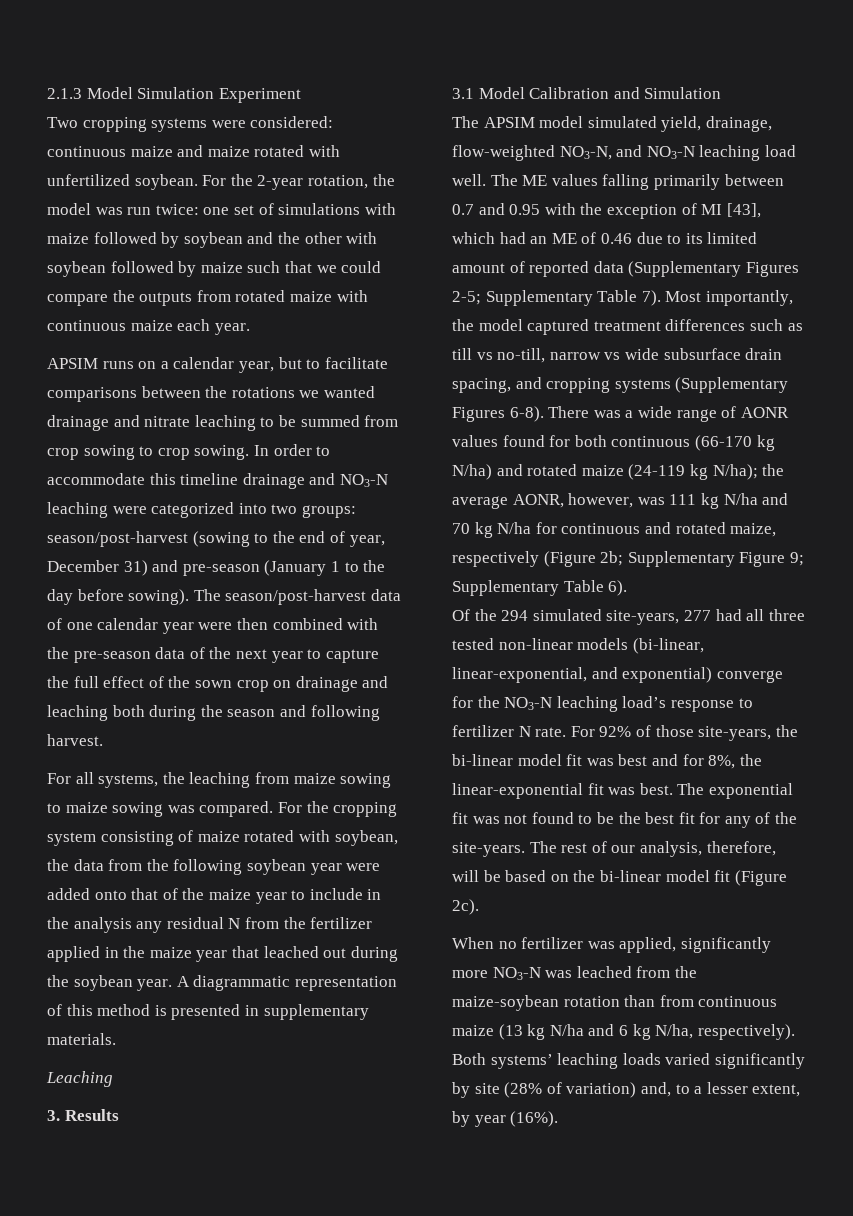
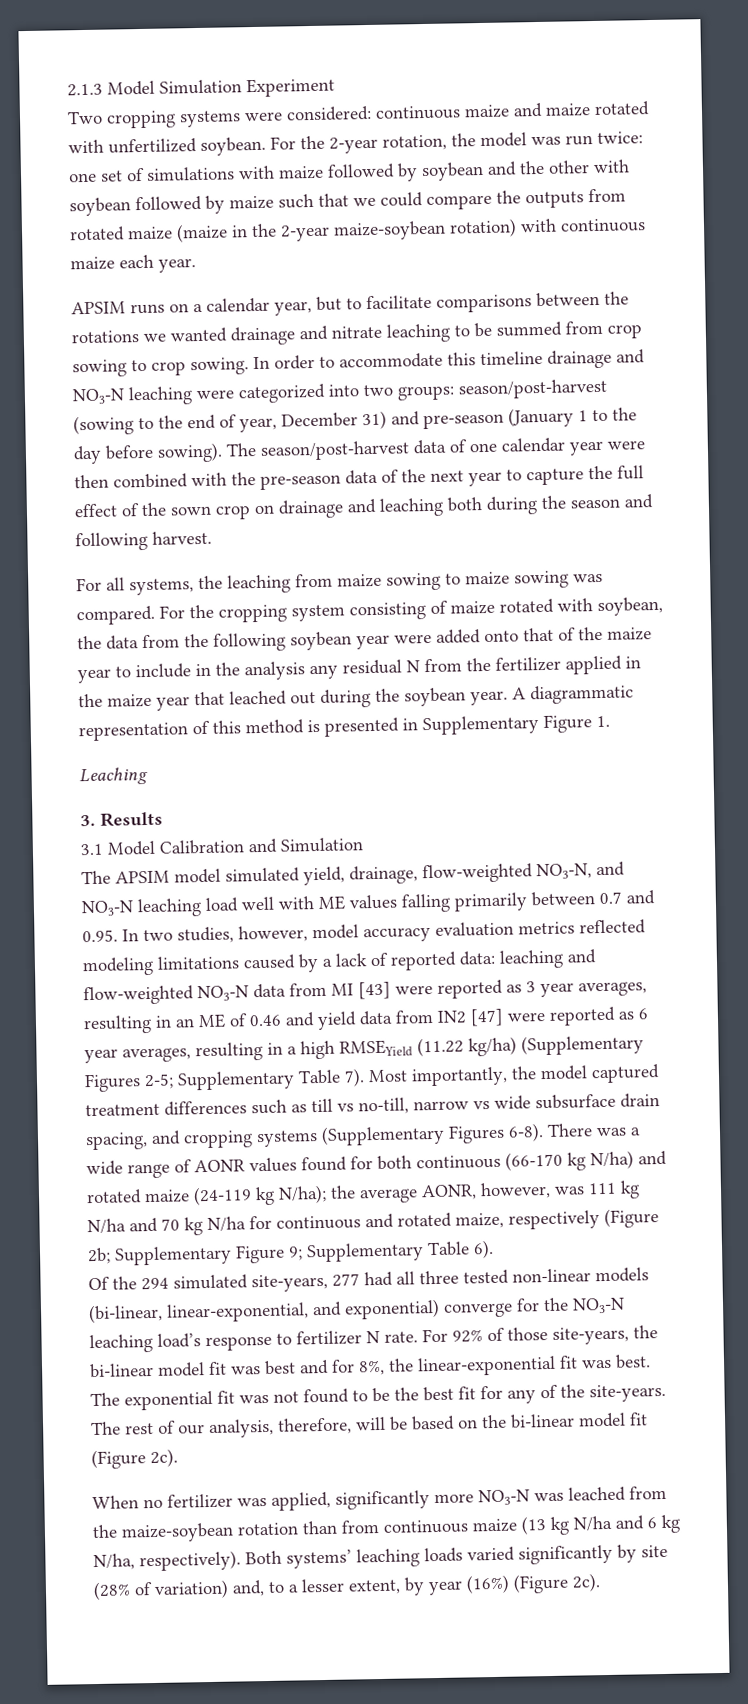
(332, 296) none -> [176,218,517,243] (maize in the 2-year maize-soybean rotation)
[263,1004,369,1020] [47,1033,116,1045] supplementary materials. -> [422,714,610,736] Supplementary Figure 1.
[452,174,518,186] well. The -> [241,896,314,911] well with
[509,203,761,219] [452,232,758,244] [452,261,624,277] 0.95 with the exception of MI [43], which had an ME of 0.46 due to its limited amount of reported data -> [82,919,646,944] [82,949,596,977] [83,979,647,1006] [83,1006,648,1035] [84,1036,517,1064] 0.95. In two studies, however, model accuracy evaluation metrics reflected modeling limitations caused by a lack of reported data: leaching and flow-weighted NO3-N data from MI [43] were reported as 3 year averages, resulting in an ME of 0.46 and yield data from IN2 [47] were reported as 6 year averages, resulting in a high RMSEYield (11.22 kg/ha)
[510,1111,559,1127] (16%). -> [466,1573,601,1594] (16%) (Figure 2c).

